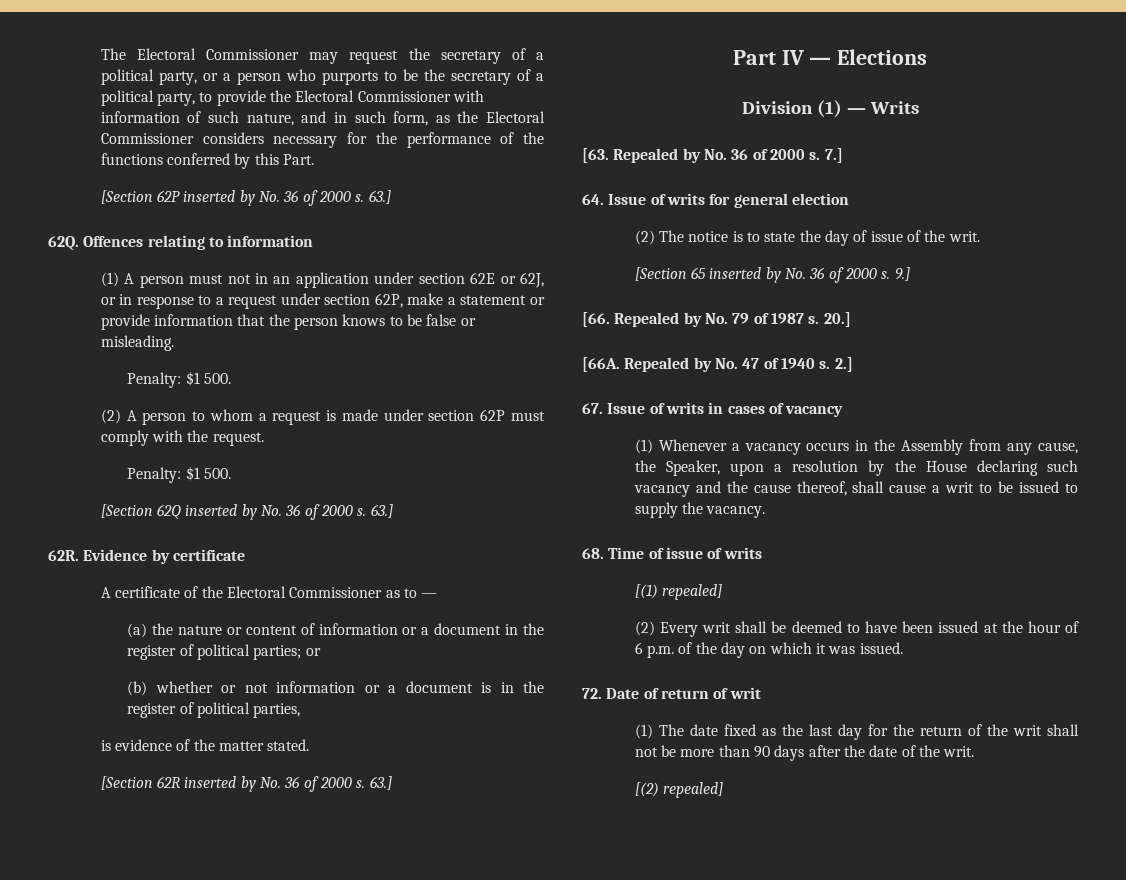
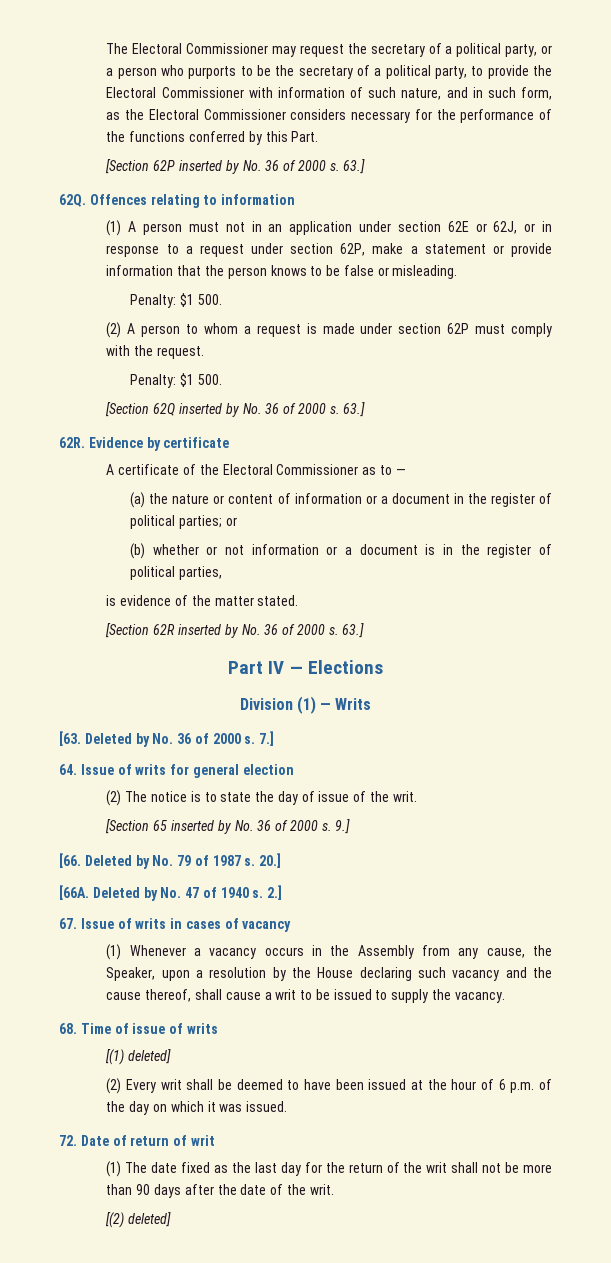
[613,148,679,163] Repealed -> [84,733,132,744] Deleted
[614,312,680,327] Repealed -> [84,855,132,866] Deleted
[624,357,690,372] Repealed -> [92,887,140,898] Deleted
[662,584,723,600] repealed] -> [128,1049,172,1064] deleted]
[663,782,724,798] repealed] -> [128,1212,172,1227] deleted]

